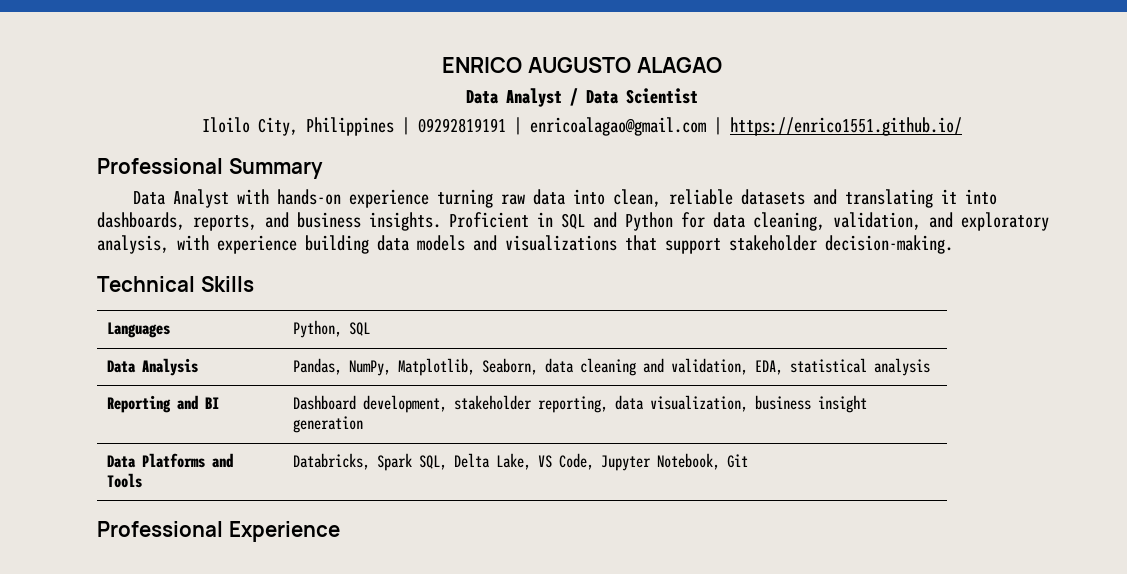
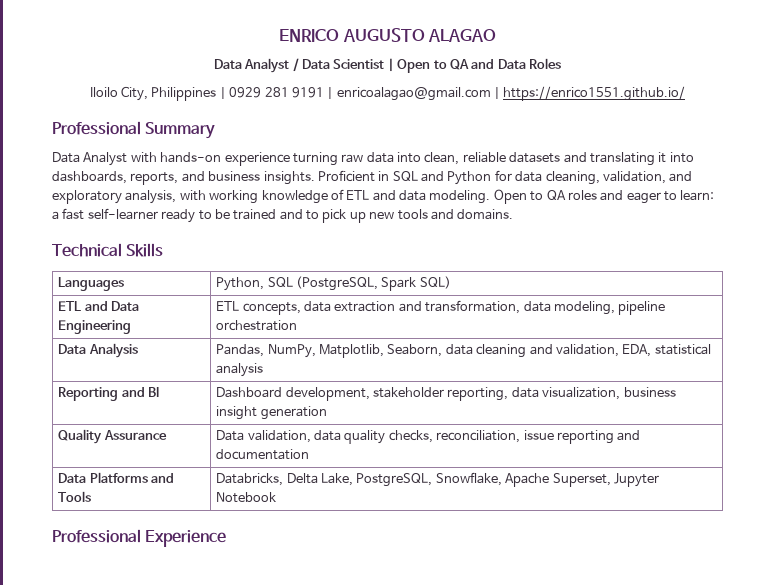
(698, 96) none -> [387,58,562,73] | Open to QA and Data Roles
[418,118,506,133] 09292819191 -> [229,87,324,98] 0929 281 9191
[217,235,953,254] experience building data models and visualizations that support stakeholder decision-making. -> [209,189,715,204] [52,208,514,223] working knowledge of ETL and data modeling. Open to QA roles and eager to learn: a fast self-learner ready to be trained and to pick up new tools and domains.
(371, 329) none -> [296,276,451,291] [58,301,140,311] [58,320,132,334] [216,300,666,315] [216,320,298,331] (PostgreSQL, Spark SQL) // ETL and Data Engineering | ETL concepts, data extraction and transformation, data modeling, pipeline orchestration
(364, 424) none -> [58,429,167,444] [216,430,641,444] [216,449,310,460] // Quality Assurance | Data validation, data quality checks, reconciliation, issue reporting and documentation
[377,453,749,471] Spark SQL, Delta Lake, VS Code, Jupyter Notebook, Git -> [286,472,659,487] [216,492,277,503] Delta Lake, PostgreSQL, Snowflake, Apache Superset, Jupyter Notebook

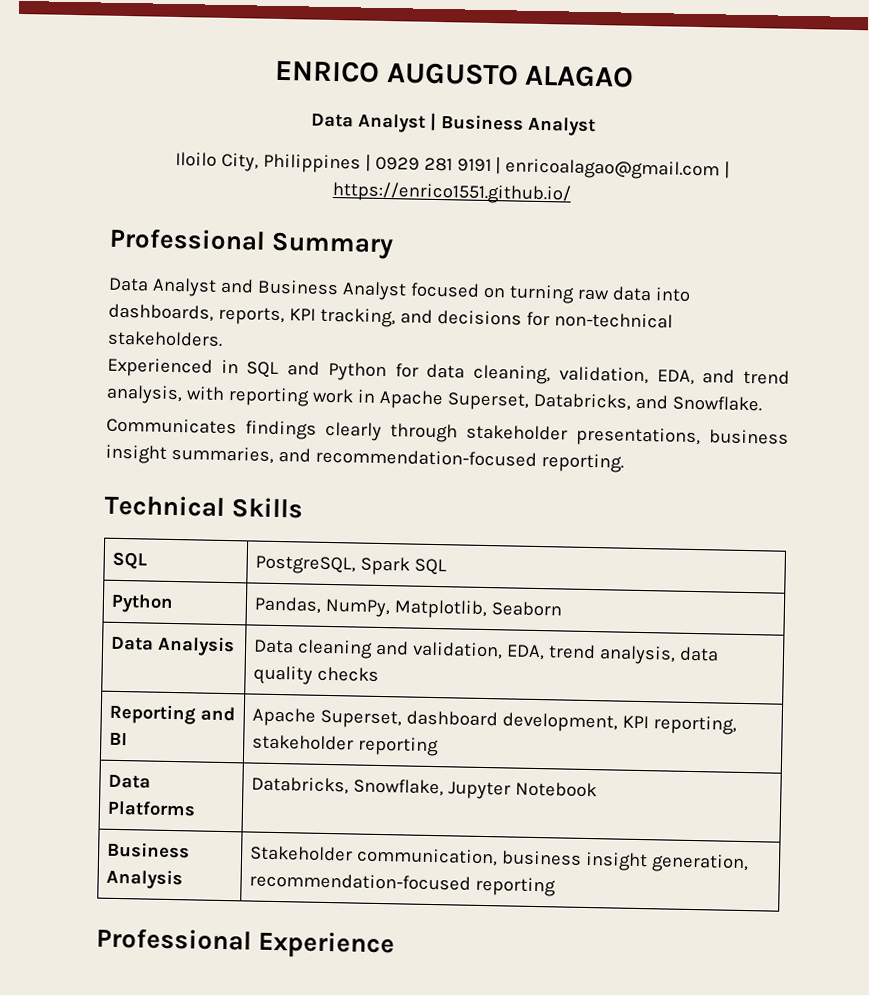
[292,58,562,73] / Data Scientist | Open to QA and Data Roles -> [430,112,596,137] | Business Analyst
[130,152,694,166] [52,170,375,185] with hands-on experience turning raw data into clean, reliable datasets and translating it into dashboards, reports, and business insights. Proficient -> [219,278,691,304] [108,303,673,329] [107,330,223,347] [107,357,213,378] and Business Analyst focused on turning raw data into dashboards, reports, KPI tracking, and decisions for non-technical stakeholders. // Experienced
[669,171,693,182] [52,189,715,204] [52,208,514,223] [52,243,164,257] [58,277,125,291] [216,276,451,291] [58,301,140,311] [58,320,132,334] [216,300,666,315] [216,320,298,331] [58,343,138,358] [216,344,711,358] [216,363,264,377] [58,387,160,401] [216,387,676,401] [216,406,327,420] [58,429,167,444] [216,430,641,444] [216,449,310,460] and exploratory analysis, with working knowledge of ETL and data modeling. Open to QA roles and eager to learn: a fast self-learner ready to be trained and to pick up new tools and domains. // Technical Skills // Languages | Python, SQL (PostgreSQL, Spark SQL) // ETL and Data Engineering | ETL concepts, data extraction and transformation, data modeling, pipeline orchestration // Data Analysis | Pandas, NumPy, Matplotlib, Seaborn, data cleaning and validation, EDA, statistical analysis // Reporting and BI | Dashboard development, stakeholder reporting, data visualization, business insight generation // Quality Assurance | Data validation, data quality checks, reconciliation, issue reporting and documentation -> [656,369,791,385] [106,384,762,412] [106,417,789,448] [105,444,624,473] [104,494,304,519] [111,551,147,570] [254,555,447,576] [110,593,174,613] [253,596,563,620] [110,635,235,657] [252,639,719,665] [252,665,379,685] [108,703,235,725] [108,732,128,746] [251,707,737,735] [251,734,439,757] EDA, and trend analysis, with reporting work in Apache Superset, Databricks, and Snowflake. // Communicates findings clearly through stakeholder presentations, business insight summaries, and recommendation-focused reporting. // Technical Skills // SQL | PostgreSQL, Spark SQL // Python | Pandas, NumPy, Matplotlib, Seaborn // Data Analysis | Data cleaning and validation, EDA, trend analysis, data quality checks // Reporting and BI | Apache Superset, dashboard development, KPI reporting, stakeholder reporting
[151,473,175,483] [58,491,92,502] [216,472,659,487] [216,492,277,503] and Tools | Databricks, Delta Lake, PostgreSQL, Snowflake, Apache Superset, Jupyter Notebook -> [250,776,597,800] [106,841,190,859] [105,868,183,890] [249,845,749,874] [248,872,556,897] | Databricks, Snowflake, Jupyter Notebook // Business Analysis | Stakeholder communication, business insight generation, recommendation-focused reporting

